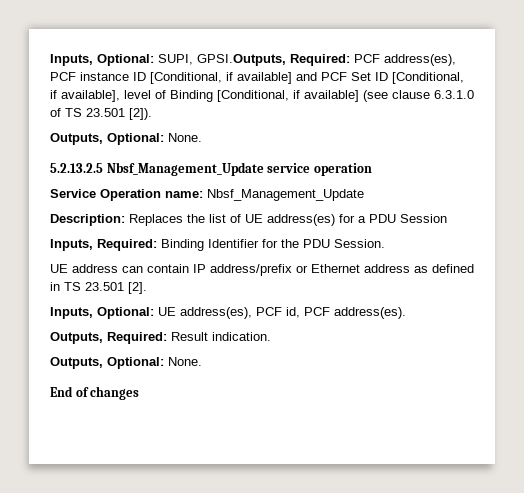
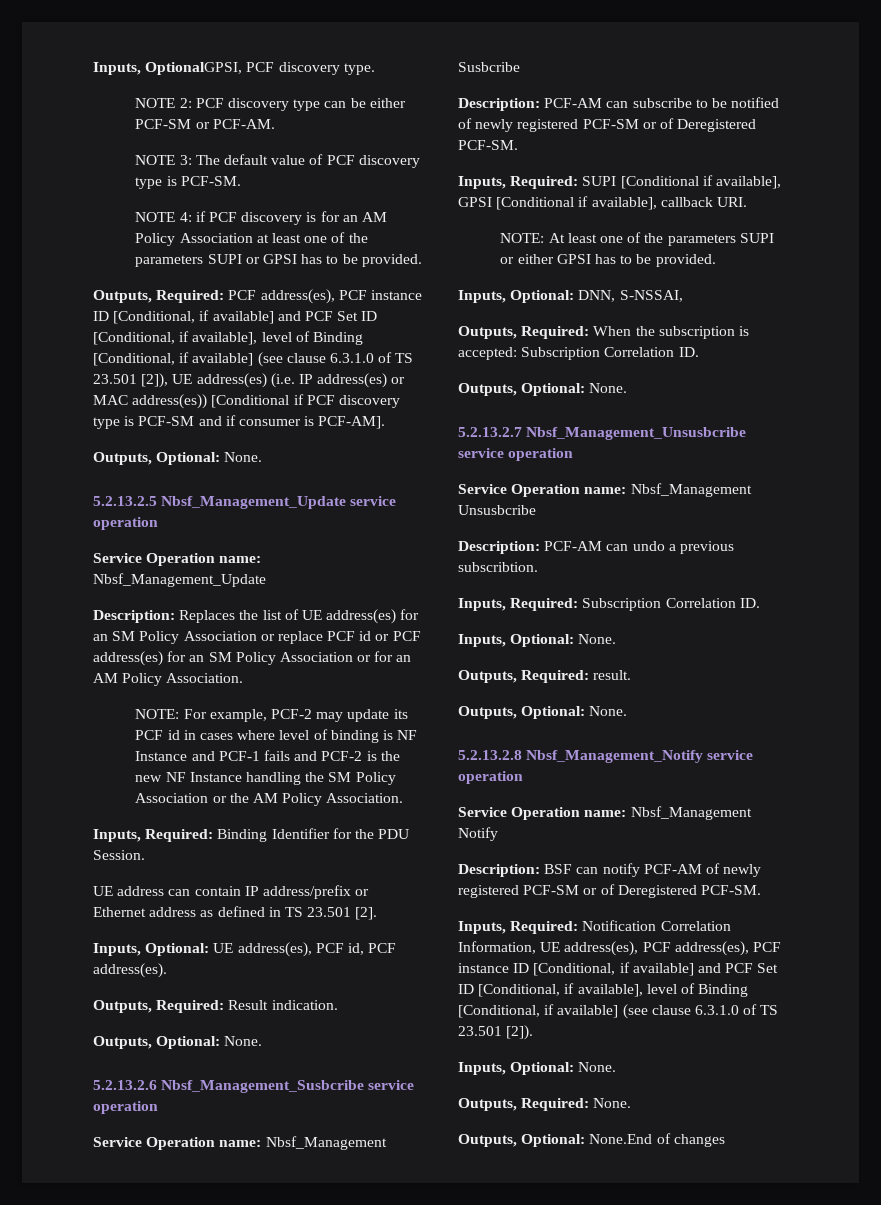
[50,54,286,66] Inputs, Optional: SUPI, GPSI.Outputs, -> [93,62,375,75] [135,98,406,111] [135,119,275,129] [135,154,420,168] [135,176,241,189] [135,211,387,225] [135,232,368,246] [135,254,422,267] [93,290,152,303] Inputs, OptionalGPSI, PCF discovery type. // NOTE 2: PCF discovery type can be either PCF-SM or PCF-AM. // NOTE 3: The default value of PCF discovery type is PCF-SM. // NOTE 4: if PCF discovery is for an AM Policy Association at least one of the parameters SUPI or GPSI has to be provided. // Outputs,
[129,108,152,120] [2]). -> [141,373,406,388] [93,394,400,409] [93,415,386,429] [2]), UE address(es) (i.e. IP address(es) or MAC address(es)) [Conditional if PCF discovery type is PCF-SM and if consumer is PCF-AM].
[358,214,447,223] a PDU Session -> [93,631,421,644] [93,651,412,666] [93,673,244,686] [135,709,408,722] [135,729,418,743] [135,750,400,761] [135,772,396,785] [135,793,404,806] an SM Policy Association or replace PCF id or PCF address(es) for an SM Policy Association or for an AM Policy Association. // NOTE: For example, PCF-2 may update its PCF id in cases where level of binding is NF Instance and PCF-1 fails and PCF-2 is the new NF Instance handling the SM Policy Association or the AM Policy Association.
[50,386,73,397] End -> [93,1080,415,1093] [93,1101,158,1114] [93,1136,387,1150] [458,62,520,72] [458,97,780,111] [458,118,757,132] [458,140,518,150] [458,175,781,189] [458,196,747,210] [500,232,774,246] [500,254,716,267] [458,290,683,303] [458,326,749,339] [458,347,699,360] [458,383,628,396] [458,427,747,440] [458,448,574,461] [458,483,752,497] [458,505,536,515] [458,541,734,554] [458,562,538,572] [458,598,760,611] [458,634,617,647] [458,670,632,683] [458,706,628,719] [458,750,754,763] [458,771,523,784] [458,806,752,820] [458,827,498,841] [458,863,762,877] [458,884,761,898] [458,920,731,934] [458,941,781,956] [458,962,779,976] [458,983,749,997] [458,1004,779,1019] [458,1025,534,1040] [458,1062,617,1075] [458,1098,632,1111] [458,1134,653,1147] 5.2.13.2.6 Nbsf_Management_Susbcribe service operation // Service Operation name: Nbsf_Management Susbcribe // Description: PCF-AM can subscribe to be notified of newly registered PCF-SM or of Deregistered PCF-SM. // Inputs, Required: SUPI [Conditional if available], GPSI [Conditional if available], callback URI. // NOTE: At least one of the parameters SUPI or either GPSI has to be provided. // Inputs, Optional: DNN, S-NSSAI, // Outputs, Required: When the subscription is accepted: Subscription Correlation ID. // Outputs, Optional: None. // 5.2.13.2.7 Nbsf_Management_Unsusbcribe service operation // Service Operation name: Nbsf_Management Unsusbcribe // Description: PCF-AM can undo a previous subscribtion. // Inputs, Required: Subscription Correlation ID. // Inputs, Optional: None. // Outputs, Required: result. // Outputs, Optional: None. // 5.2.13.2.8 Nbsf_Management_Notify service operation // Service Operation name: Nbsf_Management Notify // Description: BSF can notify PCF-AM of newly registered PCF-SM or of Deregistered PCF-SM. // Inputs, Required: Notification Correlation Information, UE address(es), PCF address(es), PCF instance ID [Conditional, if available] and PCF Set ID [Conditional, if available], level of Binding [Conditional, if available] (see clause 6.3.1.0 of TS 23.501 [2]). // Inputs, Optional: None. // Outputs, Required: None. // Outputs, Optional: None.End

